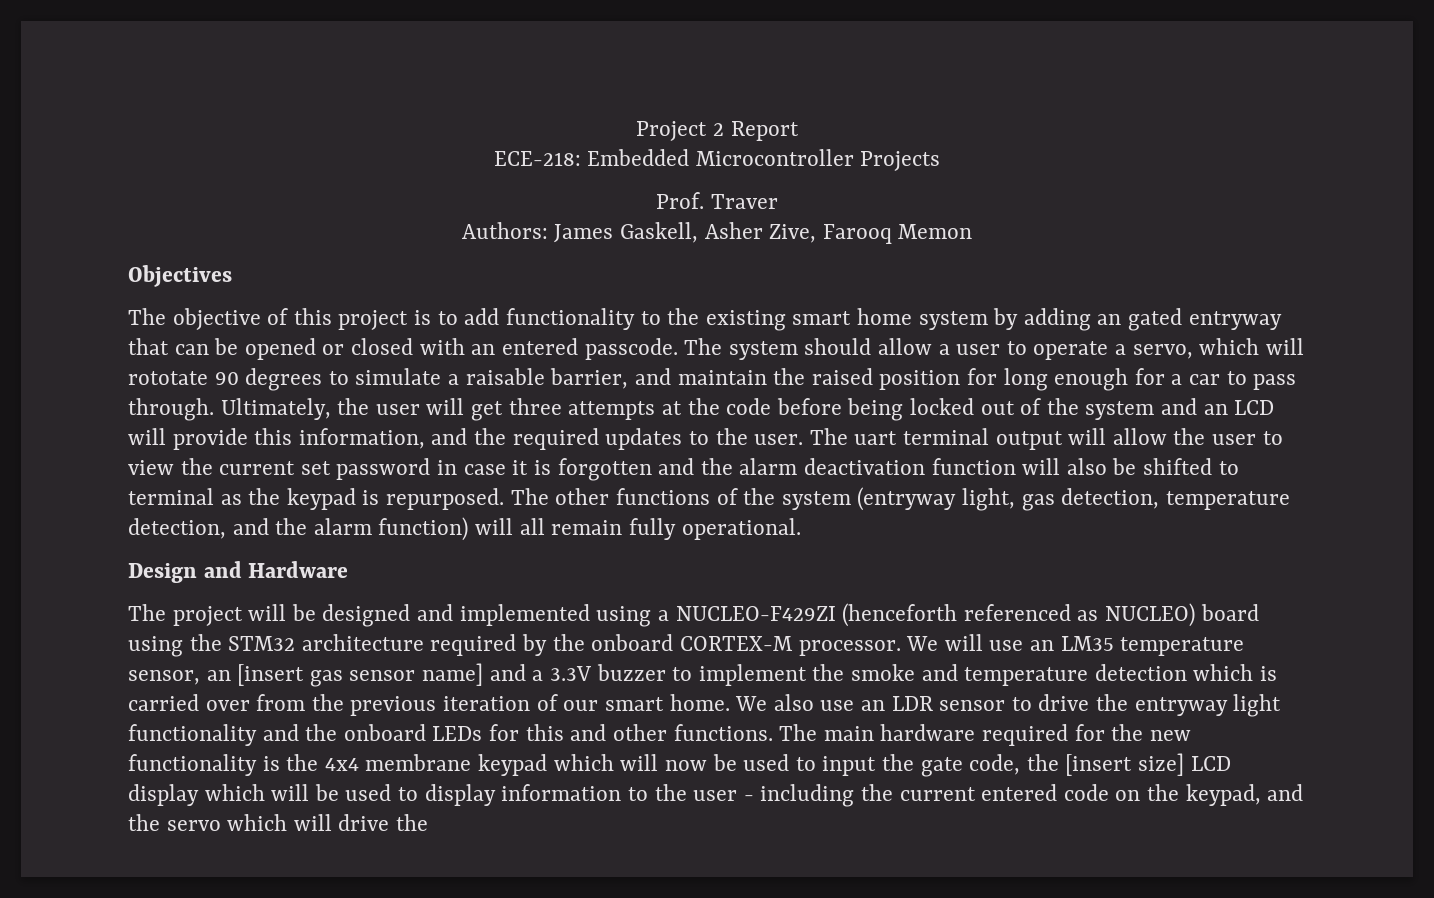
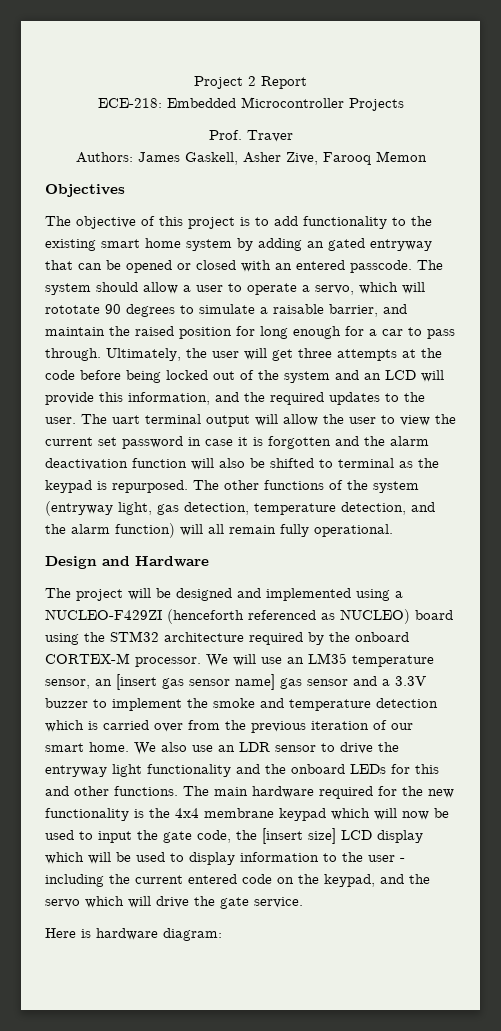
(484, 674) none -> [280,678,348,689] gas sensor
(429, 822) none -> [220,897,303,909] [45,928,222,941] gate service. // Here is hardware diagram:

